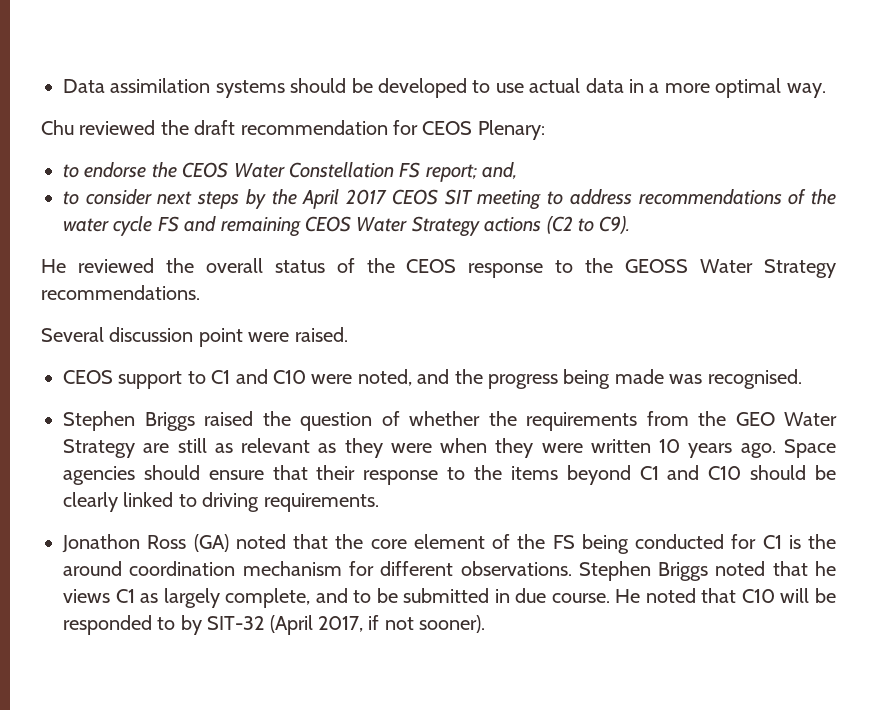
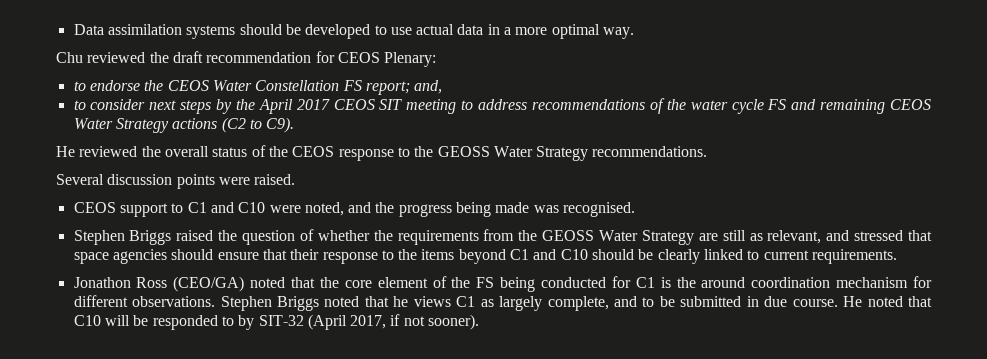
[198,328,243,347] point -> [176,174,215,189] points
[735,412,775,426] GEO -> [542,230,595,241] GEOSS
[241,438,836,458] relevant as they were when they were written 10 years ago. Space -> [767,230,933,244] [73,252,109,264] relevant, and stressed that space
[202,492,260,512] driving -> [763,250,809,260] current
[193,534,229,552] (GA) -> [173,276,245,292] (CEO/GA)

